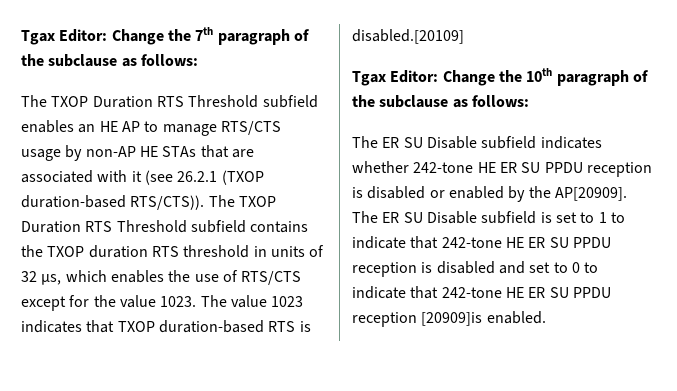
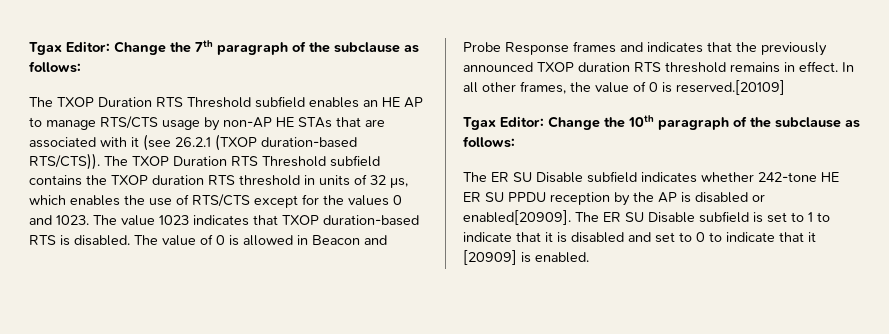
[119,295,156,308] value -> [348,195,402,206] [29,215,52,225] values 0 and
[352,29,464,44] disabled.[20109] -> [74,234,387,246] [463,41,827,56] [463,61,854,73] [463,80,785,95] disabled. The value of 0 is allowed in Beacon and Probe Response frames and indicates that the previously announced TXOP duration RTS threshold remains in effect. In all other frames, the value of 0 is reserved.[20109]
[352,186,627,202] is disabled or enabled by the AP[20909]. -> [614,192,765,206] [463,210,571,225] by the AP is disabled or enabled[20909].
[441,237,611,248] [352,262,417,277] 242-tone HE ER SU PPDU reception -> [545,232,553,242] it
[441,287,611,298] [352,312,483,327] 242-tone HE ER SU PPDU reception [20909]is -> [808,232,816,242] [463,250,531,265] it [20909] is

